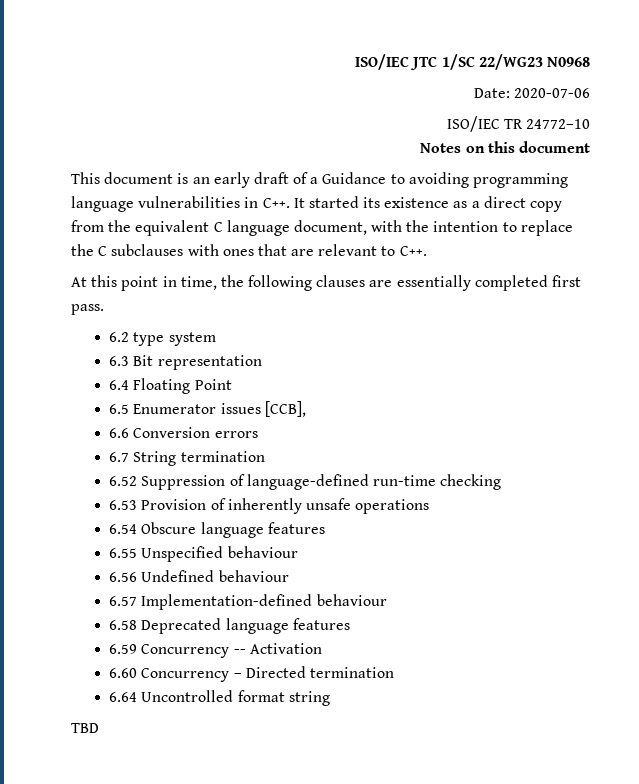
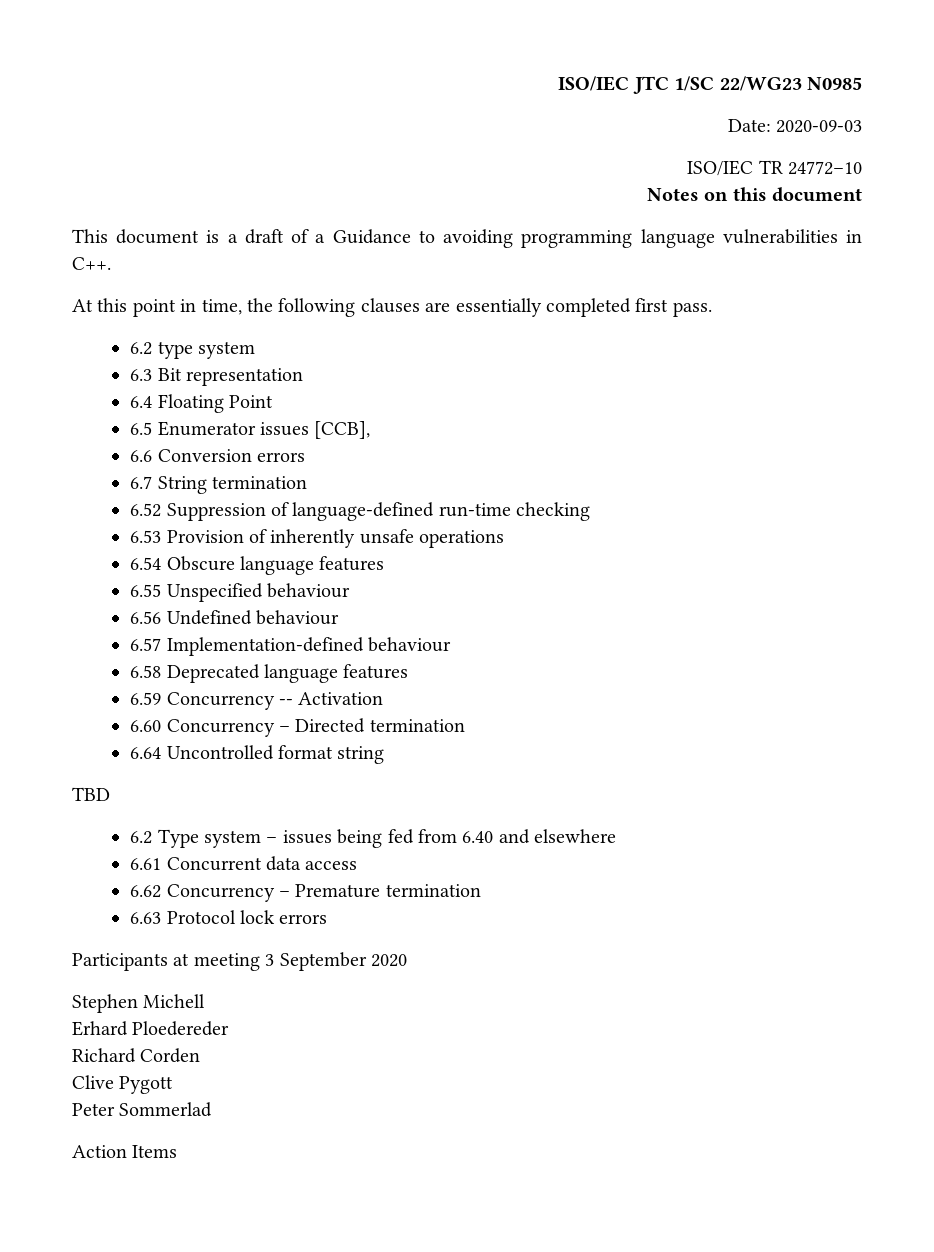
[547,57,590,67] N0968 -> [806,77,862,90] N0985
[514,88,590,98] 2020-07-06 -> [776,120,862,133] 2020-09-03
[192,172,250,188] an early -> [227,234,238,243] a
[293,196,563,212] [71,220,573,236] [71,244,427,256] It started its existence as a direct copy from the equivalent C language document, with the intention to replace the C subclauses with ones that are relevant to C++. -> (111, 263) none
(99, 728) none -> [130,829,617,848] [130,856,358,871] [130,884,481,902] [130,910,328,924] [72,952,407,971] [72,994,206,1013] [72,1021,230,1036] [72,1048,201,1063] [72,1075,174,1094] [72,1102,213,1117] [72,1145,178,1158] // 6.2 Type system – issues being fed from 6.40 and elsewhere // 6.61 Concurrent data access // 6.62 Concurrency – Premature termination // 6.63 Protocol lock errors // Participants at meeting 3 September 2020 // Stephen Michell // Erhard Ploedereder // Richard Corden // Clive Pygott // Peter Sommerlad // Action Items

